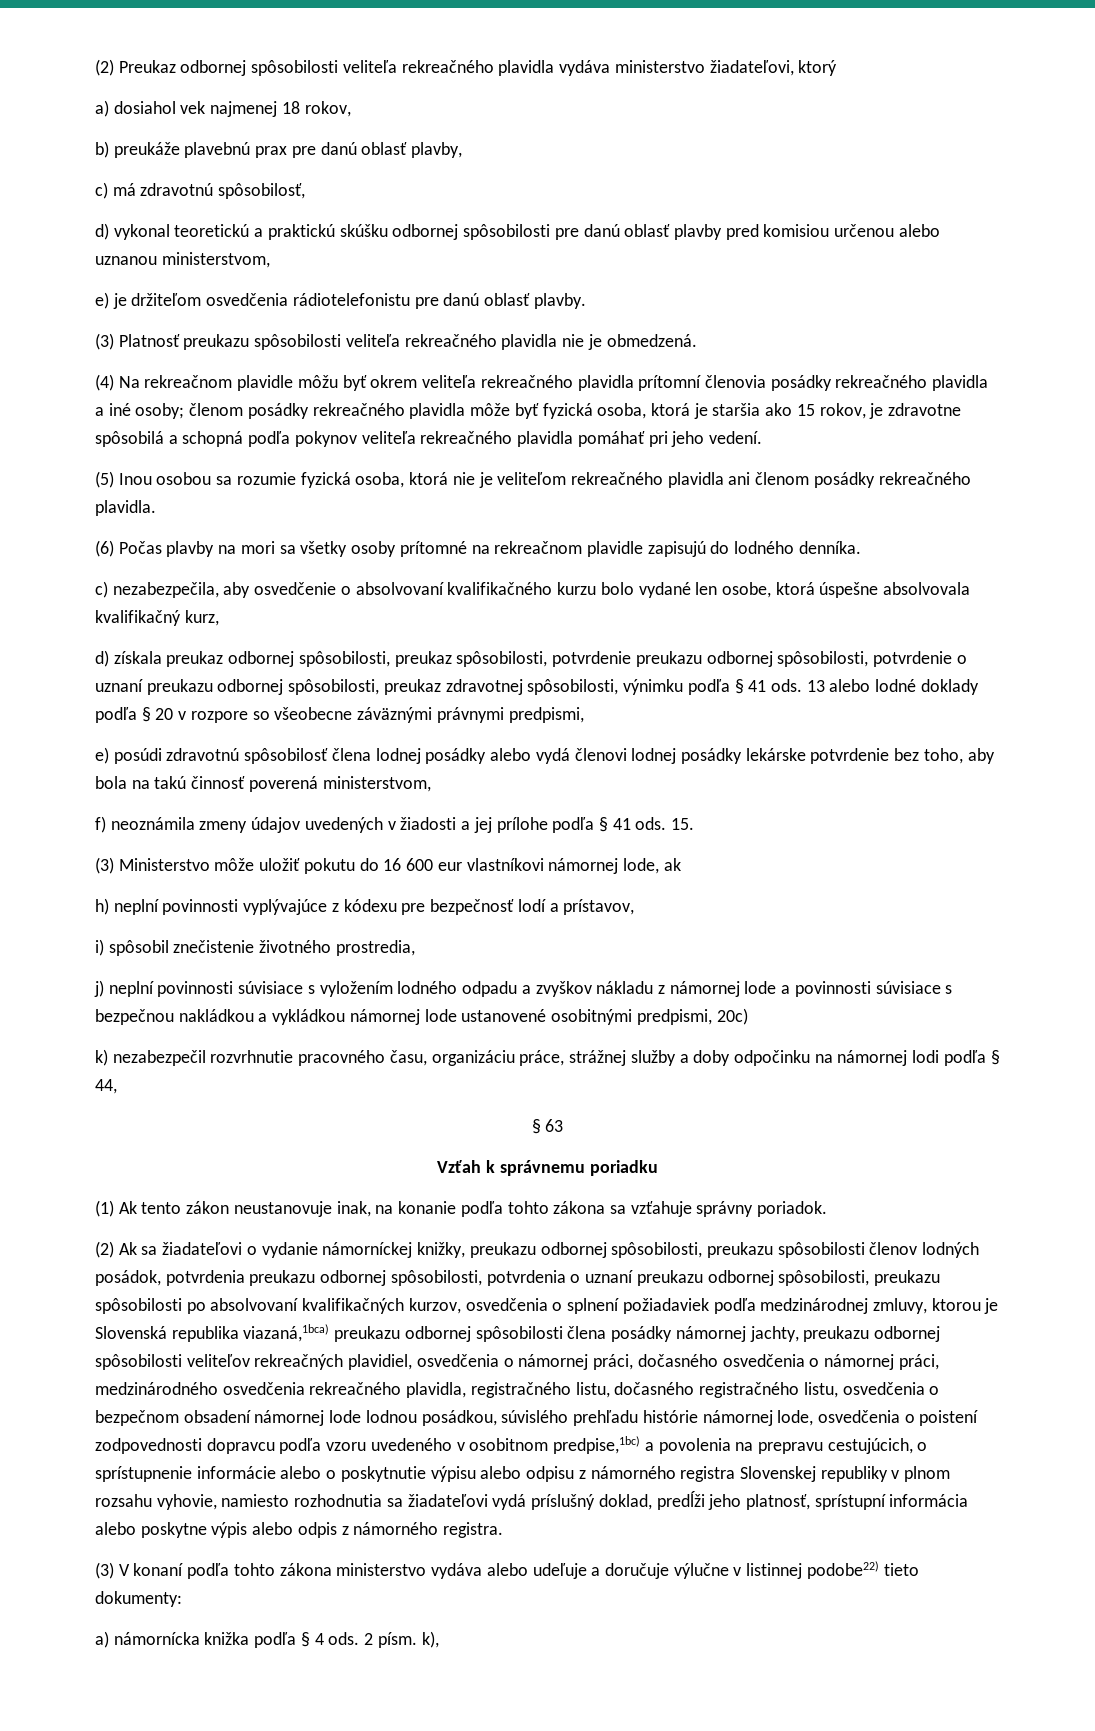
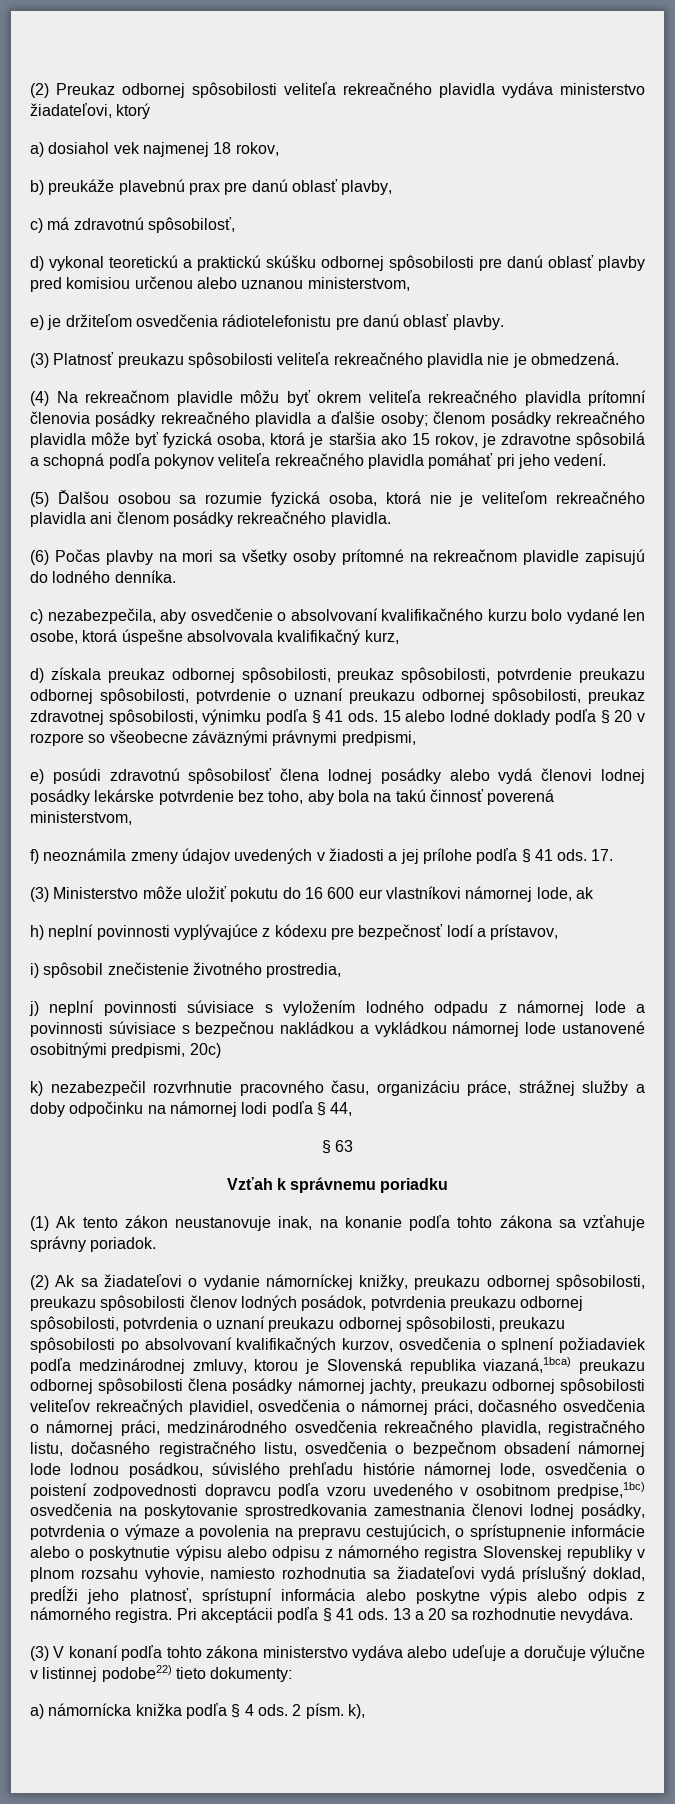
[108,403,131,416] iné -> [331,411,376,424] ďalšie
[118,473,152,485] Inou -> [57,490,109,504] Ďalšou
[806,680,825,692] 13 -> [382,710,401,722] 15
[671,818,695,830] 15. -> [591,849,614,861] 17.
[521,981,654,997] a zvyškov nákladu -> (489, 1008) none
(641, 1445) none -> [30,1503,645,1519] [30,1524,180,1540] osvedčenia na poskytovanie sprostredkovania zamestnania členovi lodnej posádky, potvrdenia o výmaze
(504, 1530) none -> [176,1607,634,1623] Pri akceptácii podľa § 41 ods. 13 a 20 sa rozhodnutie nevydáva.

